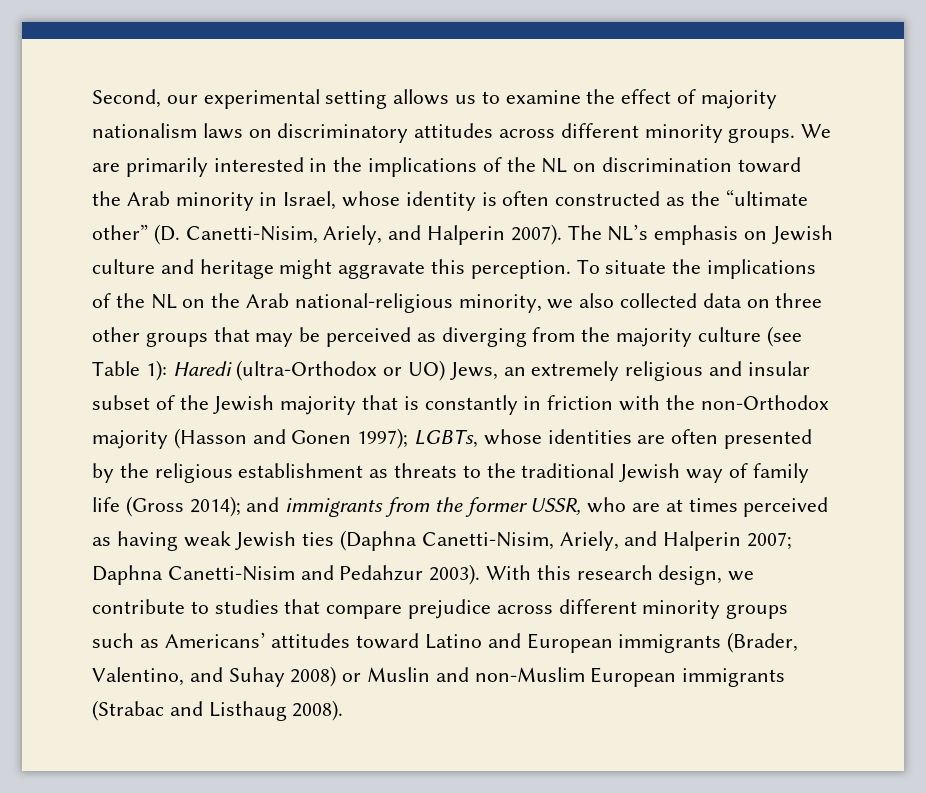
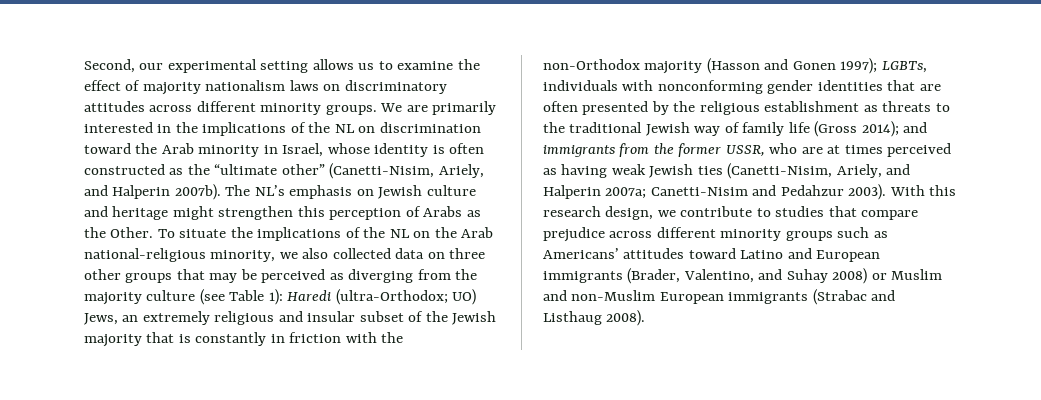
[153,224,562,245] (D. Canetti-Nisim, Ariely, and Halperin 2007). -> [329,163,484,179] [84,184,221,200] (Canetti-Nisim, Ariely, and Halperin 2007b).
[338,259,571,279] aggravate this perception. -> [218,206,481,220] [84,227,154,238] strengthen this perception of Arabs as the Other.
[236,360,403,381] (ultra-Orthodox or -> [335,289,448,305] (ultra-Orthodox;
[483,429,632,445] whose identities -> [543,80,916,94] individuals with nonconforming gender identities that
[340,530,793,551] [92,565,163,585] (Daphna Canetti-Nisim, Ariely, and Halperin 2007; Daphna -> [727,163,911,179] [543,185,647,199] (Canetti-Nisim, Ariely, and Halperin 2007a;
[367,667,431,682] Muslin -> [891,269,943,280] Muslim

